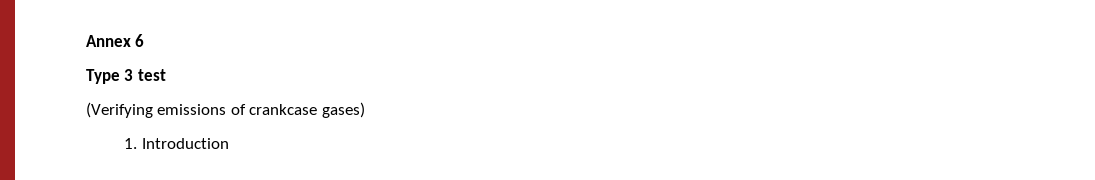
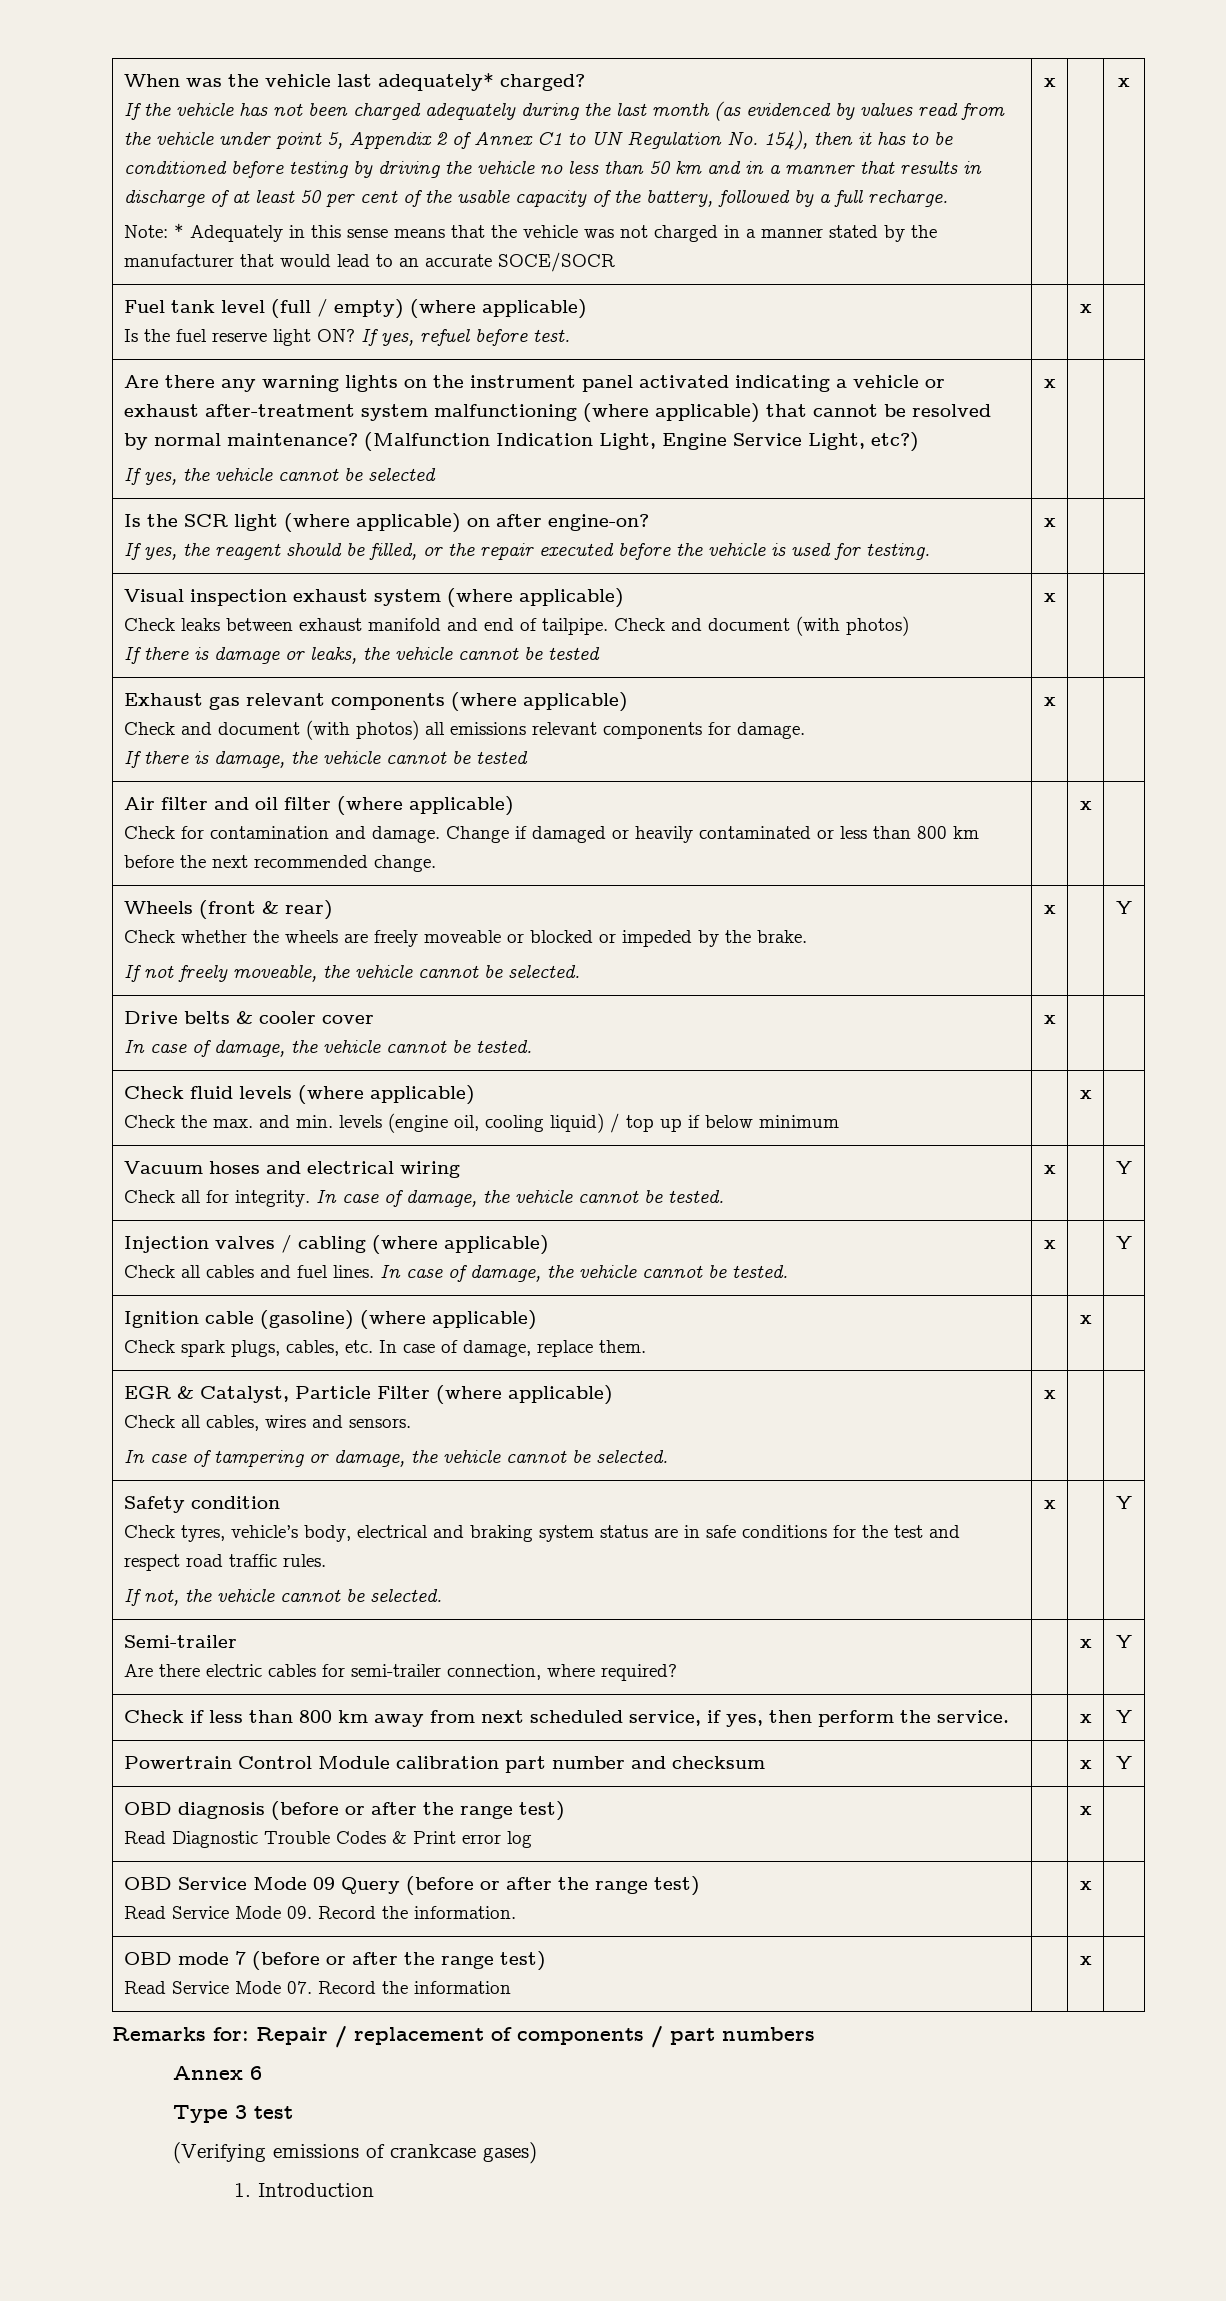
(85, 41) none -> [123,73,585,91] [123,101,1005,121] [123,130,953,150] [123,161,982,178] [123,190,948,207] [123,223,937,242] [123,252,615,272] [1043,78,1056,87] [1118,78,1130,87] [123,298,587,319] [123,329,570,346] [1079,304,1092,313] [123,375,945,392] [123,403,991,423] [123,432,919,452] [123,468,436,485] [1043,379,1056,388] [123,513,649,533] [123,543,930,560] [1043,518,1056,527] [123,588,624,608] [123,616,909,636] [123,647,600,664] [1043,593,1056,602] [123,692,628,712] [123,720,805,740] [123,751,528,768] [1043,697,1056,706] [123,796,514,816] [123,826,979,843] [123,855,436,872] [1079,801,1092,810] [123,900,333,920] [123,930,807,947] [123,965,580,982] [1043,905,1056,914] [1116,901,1132,914] [123,1011,374,1024] [123,1040,532,1057] [1043,1015,1056,1024] [123,1085,475,1105] [123,1113,839,1133] [1079,1090,1092,1099] [123,1161,460,1178] [123,1190,724,1207] [1043,1165,1056,1174] [1116,1161,1132,1174] [123,1234,549,1255] [123,1265,788,1282] [1043,1240,1056,1249] [1116,1236,1132,1249] [123,1310,537,1330] [123,1340,646,1357] [1079,1315,1092,1324] [123,1385,613,1405] [123,1415,411,1431] [123,1450,668,1467] [1043,1390,1056,1399] [123,1496,280,1513] [123,1525,960,1542] [123,1554,326,1571] [123,1589,442,1606] [1043,1500,1056,1509] [1116,1496,1132,1509] [123,1635,237,1648] [123,1664,677,1681] [1079,1639,1092,1648] [1116,1635,1132,1648] [123,1710,1009,1727] [1079,1714,1092,1723] [1116,1710,1132,1723] [123,1756,765,1773] [1079,1760,1092,1769] [1116,1756,1132,1769] [123,1801,565,1821] [123,1831,532,1848] [1079,1806,1092,1815] [123,1876,700,1896] [123,1906,516,1919] [1079,1881,1092,1890] [123,1951,546,1971] [123,1981,511,1994] [1079,1956,1092,1965] [112,2026,815,2048] When was the vehicle last adequately* charged? // If the vehicle has not been charged adequately during the last month (as evidenced by values read from the vehicle under point 5, Appendix 2 of Annex C1 to UN Regulation No. 154), then it has to be conditioned before testing by driving the vehicle no less than 50 km and in a manner that results in discharge of at least 50 per cent of the usable capacity of the battery, followed by a full recharge. // Note: * Adequately in this sense means that the vehicle was not charged in a manner stated by the manufacturer that would lead to an accurate SOCE/SOCR | x | | x // Fuel tank level (full / empty) (where applicable) // Is the fuel reserve light ON? If yes, refuel before test. | | x | // Are there any warning lights on the instrument panel activated indicating a vehicle or exhaust after-treatment system malfunctioning (where applicable) that cannot be resolved by normal maintenance? (Malfunction Indication Light, Engine Service Light, etc?) // If yes, the vehicle cannot be selected | x | | // Is the SCR light (where applicable) on after engine-on? // If yes, the reagent should be filled, or the repair executed before the vehicle is used for testing. | x | | // Visual inspection exhaust system (where applicable) // Check leaks between exhaust manifold and end of tailpipe. Check and document (with photos) // If there is damage or leaks, the vehicle cannot be tested | x | | // Exhaust gas relevant components (where applicable) // Check and document (with photos) all emissions relevant components for damage. // If there is damage, the vehicle cannot be tested | x | | // Air filter and oil filter (where applicable) // Check for contamination and damage. Change if damaged or heavily contaminated or less than 800 km before the next recommended change. | | x | // Wheels (front & rear) // Check whether the wheels are freely moveable or blocked or impeded by the brake. // If not freely moveable, the vehicle cannot be selected. | x | | Y // Drive belts & cooler cover // In case of damage, the vehicle cannot be tested. | x | | // Check fluid levels (where applicable) // Check the max. and min. levels (engine oil, cooling liquid) / top up if below minimum | | x | // Vacuum hoses and electrical wiring // Check all for integrity. In case of damage, the vehicle cannot be tested. | x | | Y // Injection valves / cabling (where applicable) // Check all cables and fuel lines. In case of damage, the vehicle cannot be tested. | x | | Y // Ignition cable (gasoline) (where applicable) // Check spark plugs, cables, etc. In case of damage, replace them. | | x | // EGR & Catalyst, Particle Filter (where applicable) // Check all cables, wires and sensors. // In case of tampering or damage, the vehicle cannot be selected. | x | | // Safety condition // Check tyres, vehicle’s body, electrical and braking system status are in safe conditions for the test and respect road traffic rules. // If not, the vehicle cannot be selected. | x | | Y // Semi-trailer // Are there electric cables for semi-trailer connection, where required? | | x | Y // Check if less than 800 km away from next scheduled service, if yes, then perform the service. | | x | Y // Powertrain Control Module calibration part number and checksum | | x | Y // OBD diagnosis (before or after the range test) // Read Diagnostic Trouble Codes & Print error log | | x | // OBD Service Mode 09 Query (before or after the range test) // Read Service Mode 09. Record the information. | | x | // OBD mode 7 (before or after the range test) // Read Service Mode 07. Record the information | | x | // Remarks for: Repair / replacement of components / part numbers //

